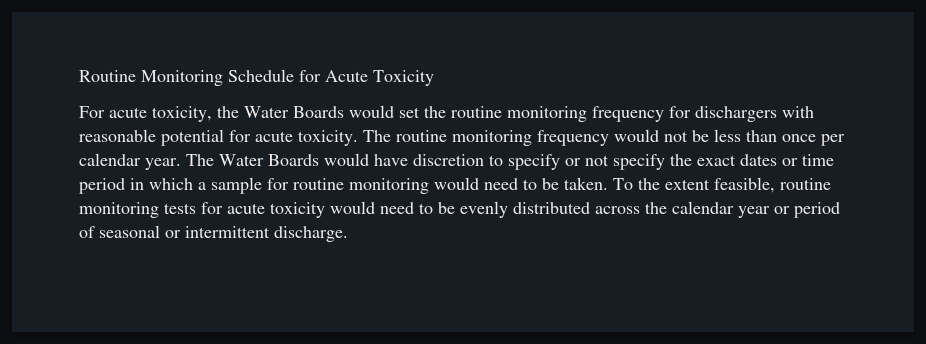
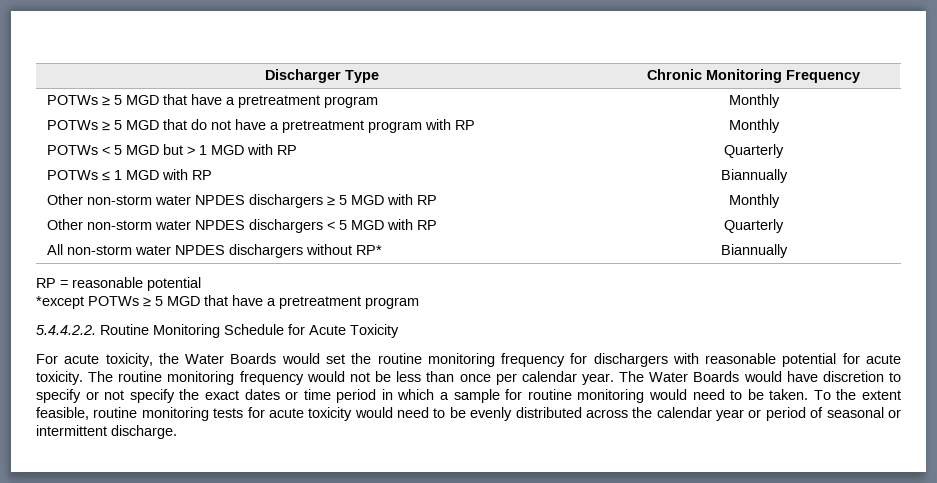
(79, 76) none -> [264,69,379,83] [647,69,860,83] [47,94,379,108] [728,94,780,108] [47,119,476,133] [728,119,780,133] [47,144,298,155] [724,144,784,158] [47,169,213,181] [720,169,788,183] [47,194,438,208] [728,194,780,208] [47,219,438,233] [724,219,784,233] [47,244,383,258] [720,244,788,258] [36,277,201,291] [36,295,419,309] [36,325,96,335] Discharger Type | Chronic Monitoring Frequency // POTWs ≥ 5 MGD that have a pretreatment program | Monthly // POTWs ≥ 5 MGD that do not have a pretreatment program with RP | Monthly // POTWs < 5 MGD but > 1 MGD with RP | Quarterly // POTWs ≤ 1 MGD with RP | Biannually // Other non-storm water NPDES dischargers ≥ 5 MGD with RP | Monthly // Other non-storm water NPDES dischargers < 5 MGD with RP | Quarterly // All non-storm water NPDES dischargers without RP* | Biannually // RP = reasonable potential // *except POTWs ≥ 5 MGD that have a pretreatment program // 5.4.4.2.2.

